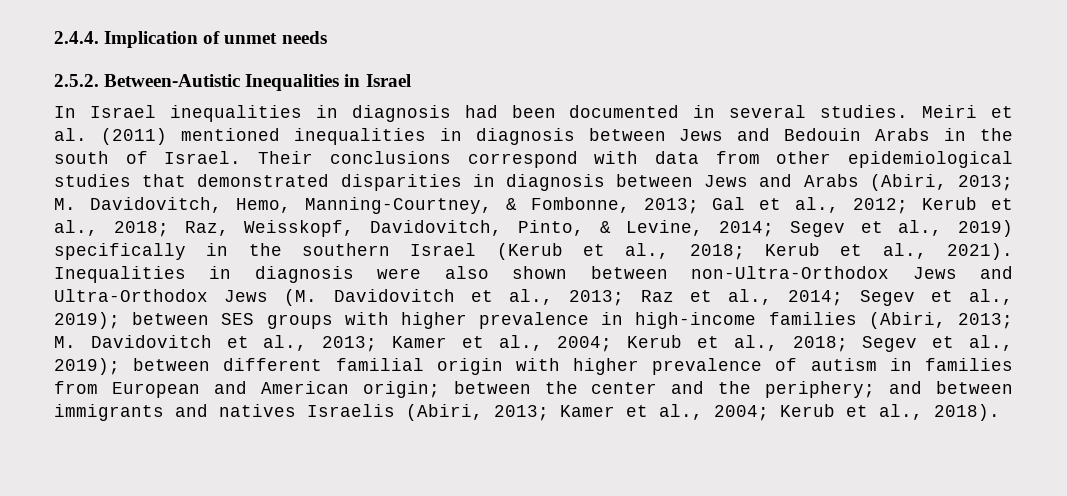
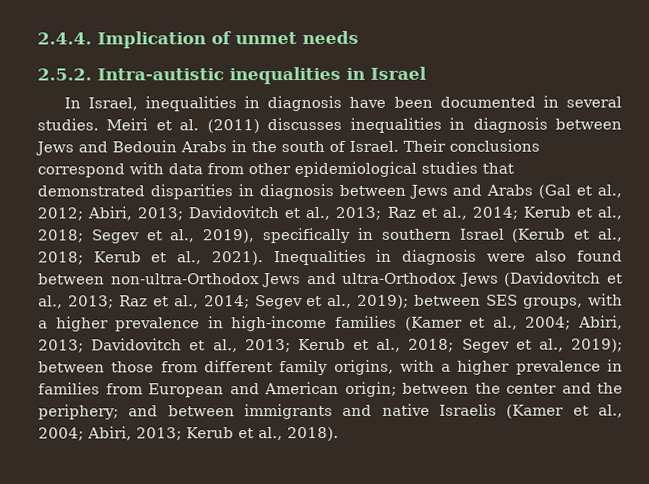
[104,74,340,91] Between-Autistic Inequalities -> [97,66,341,85] Intra-autistic inequalities
[89,105,498,122] Israel inequalities in diagnosis had -> [87,95,387,112] Israel, inequalities in diagnosis have
[180,128,280,141] mentioned -> [267,117,343,131] discusses
[869,174,1013,191] [54,197,1013,214] [54,220,1013,237] (Abiri, 2013; M. Davidovitch, Hemo, Manning-Courtney, & Fombonne, 2013; Gal et al., 2012; Kerub et al., 2018; Raz, Weisskopf, Davidovitch, Pinto, & Levine, 2014; Segev et al., 2019) -> [538,184,622,199] [37,206,623,221] [37,229,256,244] (Gal et al., 2012; Abiri, 2013; Davidovitch et al., 2013; Raz et al., 2014; Kerub et al., 2018; Segev et al., 2019),
[248,243,282,256] the -> (373, 233) none
[512,266,1014,279] [54,289,455,306] shown between non-Ultra-Orthodox Jews and Ultra-Orthodox Jews (M. Davidovitch -> [577,250,623,262] [38,271,602,288] found between non-ultra-Orthodox Jews and ultra-Orthodox Jews (Davidovitch
[266,312,389,329] groups with -> [523,293,623,309] [38,320,48,329] groups, with a
[868,312,1013,329] [54,335,613,352] (Abiri, 2013; M. Davidovitch et al., 2013; Kamer et al., 2004; -> [404,315,624,331] [38,338,291,353] (Kamer et al., 2004; Abiri, 2013; Davidovitch et al., 2013;
[223,358,877,375] different familial origin with higher prevalence of autism -> [111,359,601,376] those from different family origins, with a higher prevalence
[219,404,769,421] natives Israelis (Abiri, 2013; Kamer et al., 2004; -> [381,403,623,419] [38,426,182,441] native Israelis (Kamer et al., 2004; Abiri, 2013;

